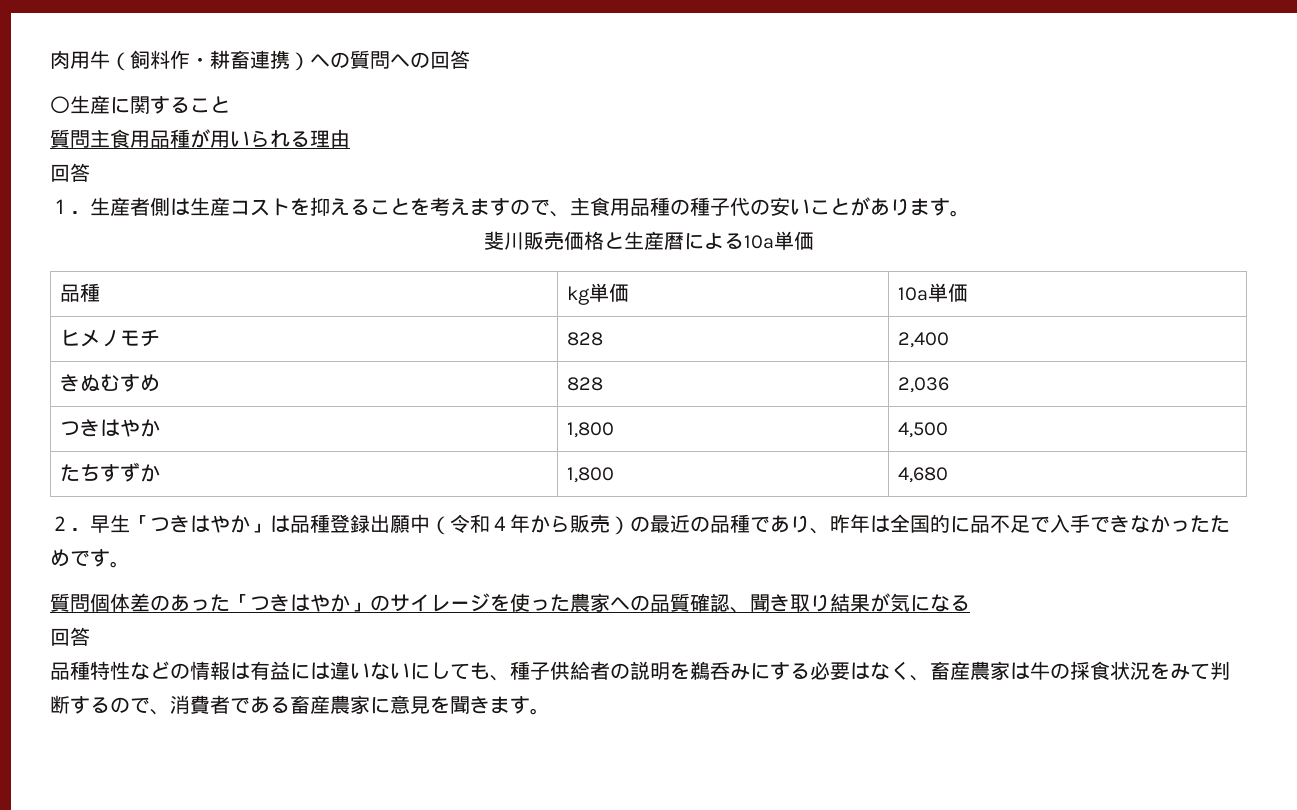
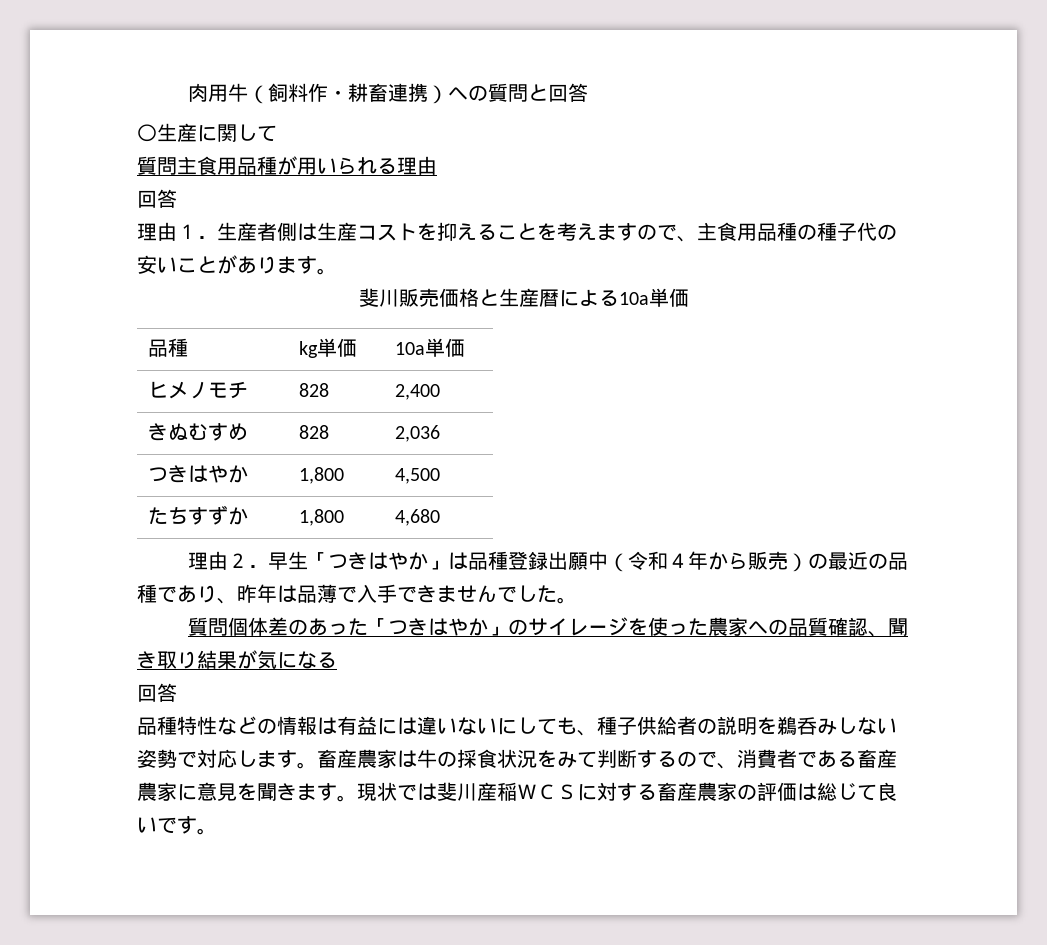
[390,52,430,68] への -> [528,84,549,101] と
[150,96,230,114] すること -> [237,124,277,142] して
(90, 172) none -> [137,222,177,241] 理由
(949, 475) none -> [188,551,229,570] 理由
[890,514,1230,533] [50,549,110,567] 全国的に品不足で入手できなかったためです -> [297,584,557,603] 品薄で入手できませんでした
[750,661,930,681] にする必要はなく、 -> [837,717,897,735] [137,749,317,769] しない姿勢で対応します。
(550, 711) none -> [357,782,897,801] [137,816,217,835] 現状では斐川産稲ＷＣＳに対する畜産農家の評価は総じて良いです。

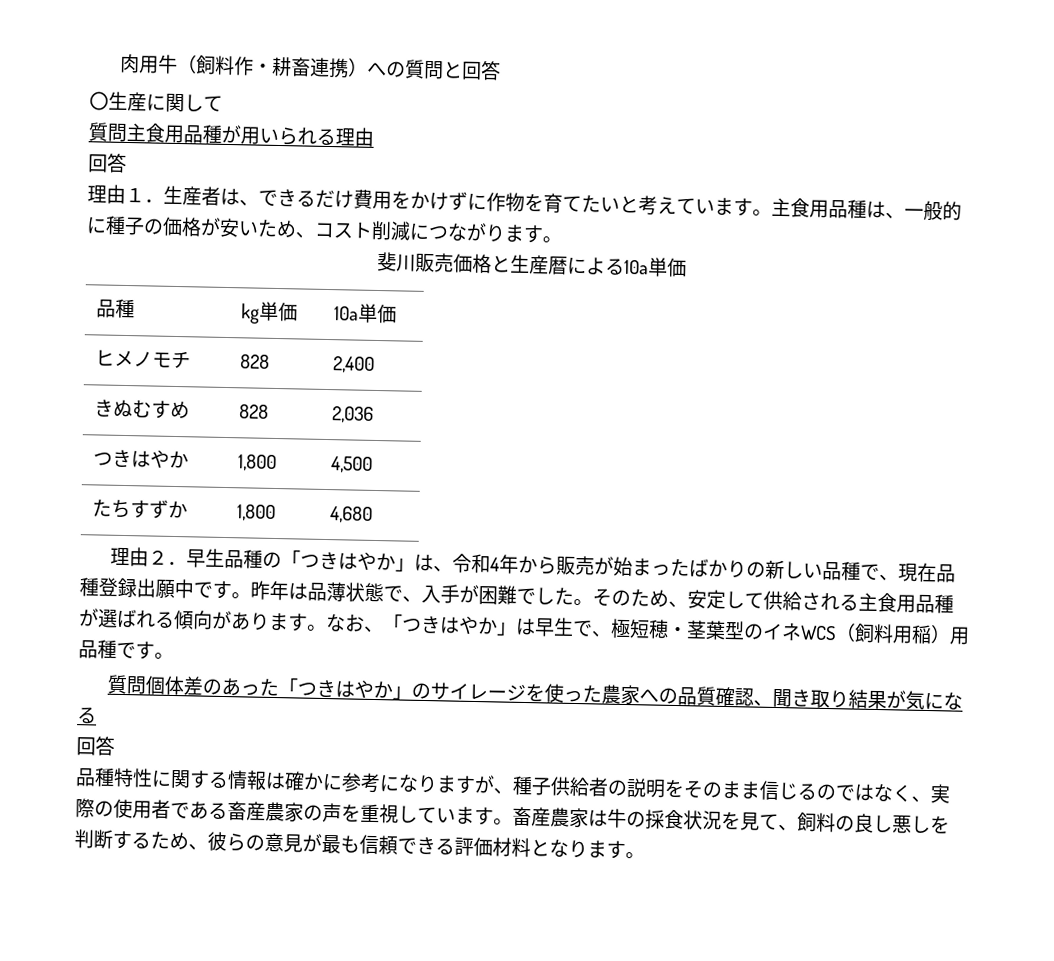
[277,222,897,242] [137,255,257,274] 側は生産コストを抑えることを考えますので、主食用品種の種子代の安いことがあ -> [220,187,962,221] [86,215,487,242] は、できるだけ費用をかけずに作物を育てたいと考えています。主食用品種は、一般的に種子の価格が安いため、コスト削減につなが
[308,551,909,572] [137,584,557,604] 「つきはやか」は品種登録出願中（令和４年から販売）の最近の品種であり、昨年は品薄で入手できませんでした -> [223,549,956,583] [79,577,954,614] [79,608,970,645] [78,639,155,660] 品種の「つきはやか」は、令和4年から販売が始まったばかりの新しい品種で、現在品種登録出願中です。昨年は品薄状態で、入手が困難でした。そのため、安定して供給される主食用品種が選ばれる傾向があります。なお、「つきはやか」は早生で、極短穂・茎葉型のイネWCS（飼料用稲）用品種です
[217,716,577,735] などの情報は有益には違いないにしても -> [151,769,495,795] に関する情報は確かに参考になりますが
[777,716,897,735] [137,749,257,768] 鵜呑みしない姿勢で対応し -> [683,780,951,804] [75,798,456,824] そのまま信じるのではなく、実際の使用者である畜産農家の声を重視してい
[557,749,897,769] [137,782,897,802] [137,817,177,834] みて判断するので、消費者である畜産農家に意見を聞きます。現状では斐川産稲ＷＣＳに対する畜産農家の評価は総じて良いで -> [740,812,950,834] [74,829,607,859] 見て、飼料の良し悪しを判断するため、彼らの意見が最も信頼できる評価材料となりま

